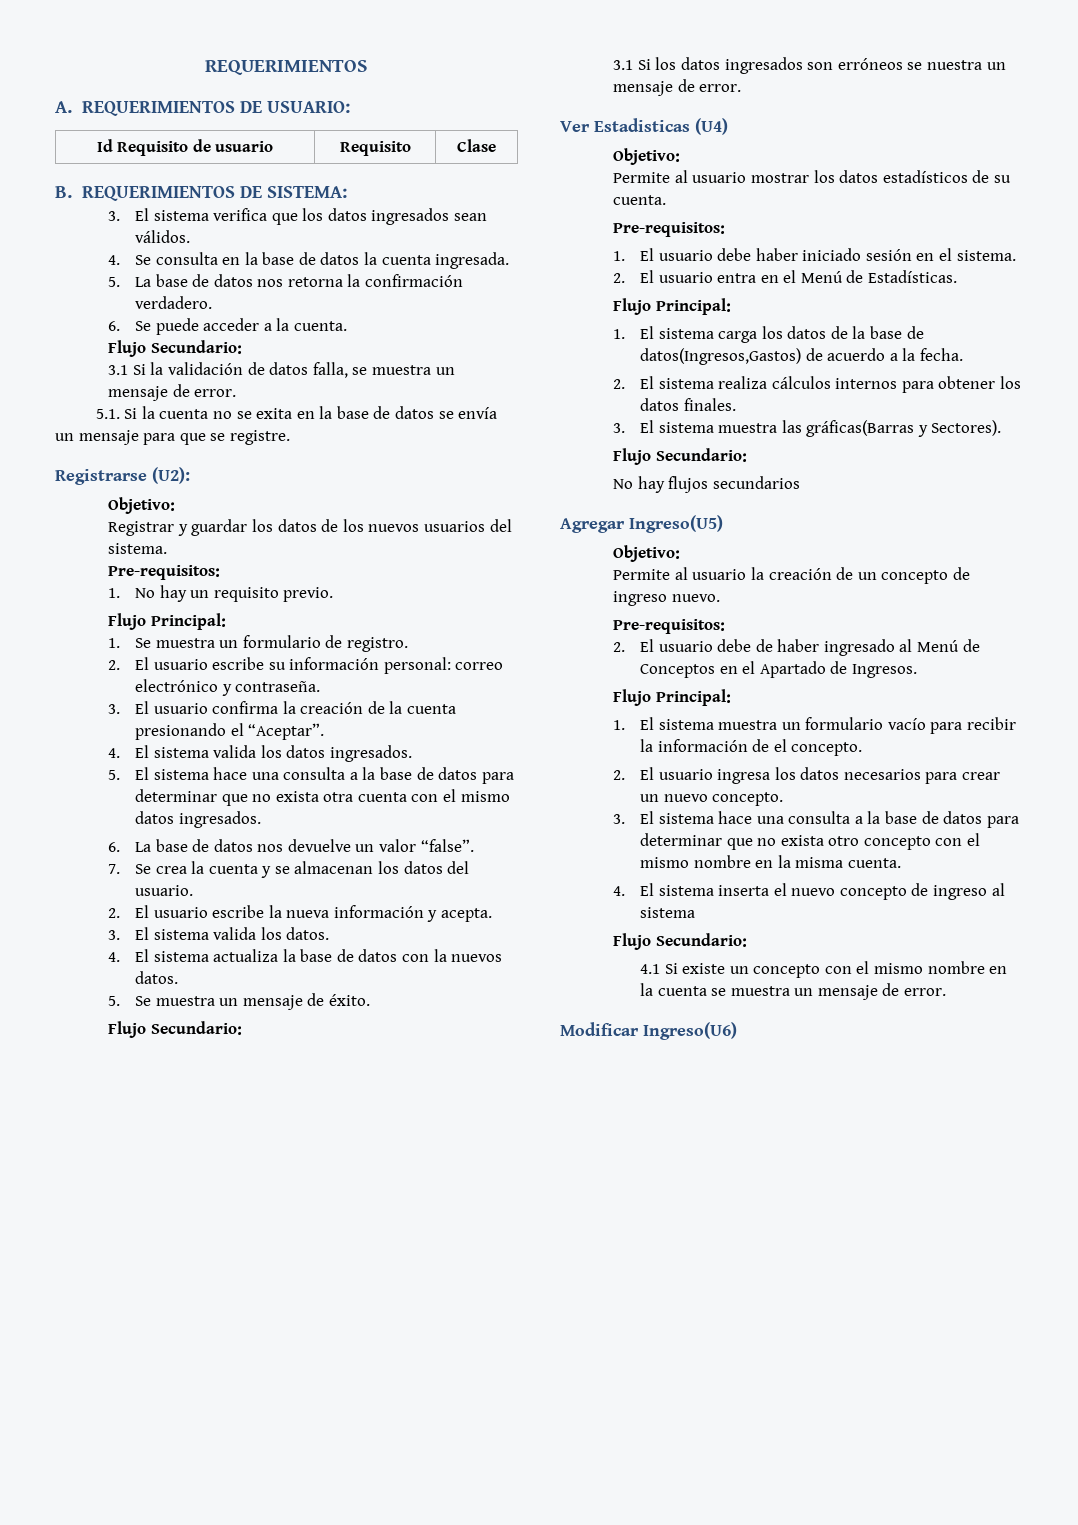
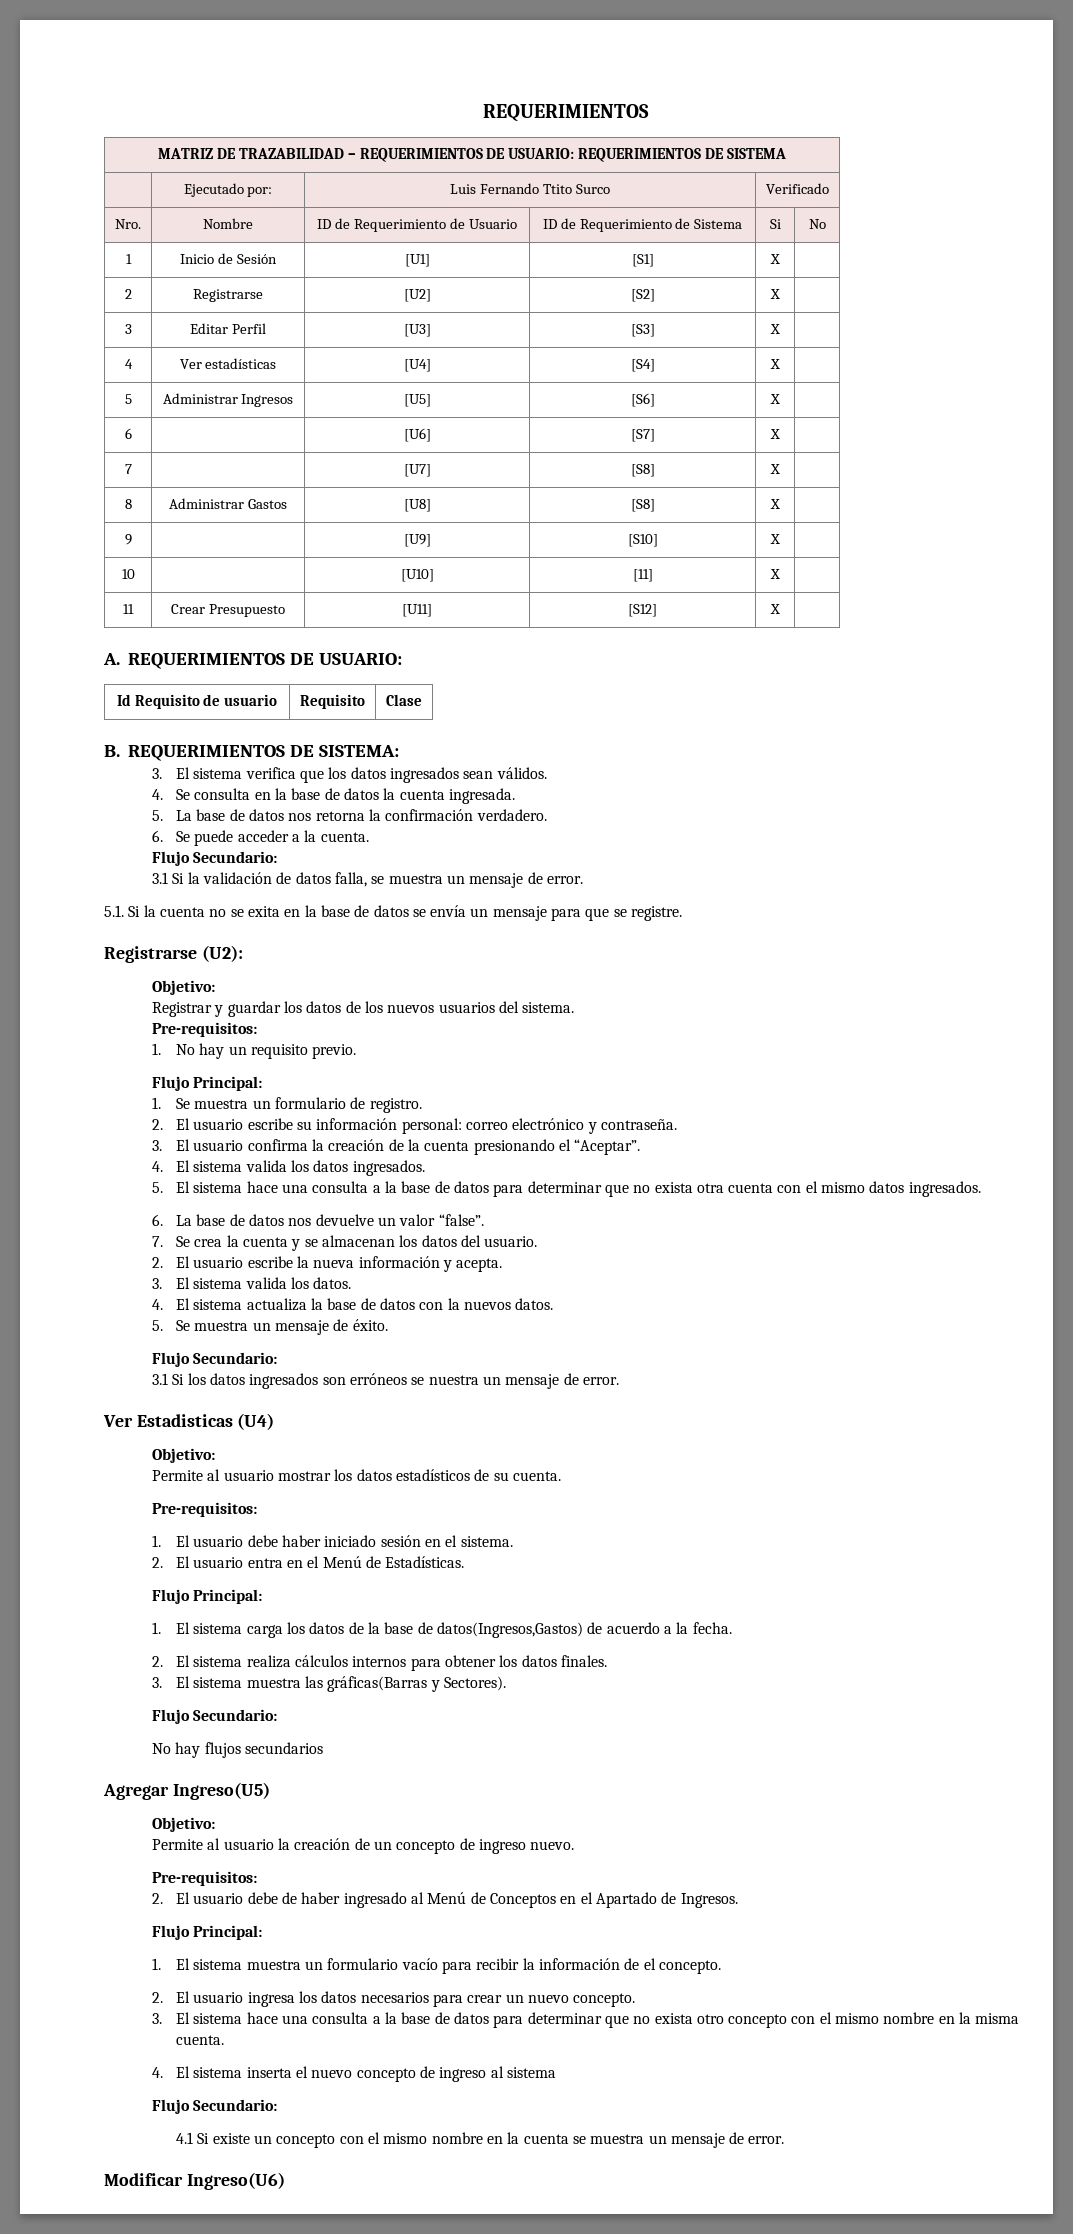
[205,60,368,75] REQUERIMIENTOS -> [483,104,649,122] [157,148,787,162] [183,183,273,197] [450,183,610,194] [766,183,829,194] [115,219,141,229] [203,218,253,229] [317,218,517,232] [542,218,743,232] [769,219,781,229] [808,219,826,229] [125,254,132,264] [180,253,277,264] [404,254,430,267] [631,254,654,267] [769,254,780,264] [124,289,132,299] [193,289,263,302] [403,289,431,302] [630,289,655,302] [769,289,780,299] [124,324,132,334] [190,323,266,334] [403,324,431,337] [630,324,655,337] [769,324,780,334] [124,359,133,369] [179,358,277,369] [403,359,431,372] [630,359,655,372] [769,359,780,369] [124,394,132,404] [162,393,294,407] [403,394,431,407] [630,393,655,407] [769,394,780,404] [124,428,132,439] [403,428,431,442] [630,429,655,442] [769,429,780,439] [124,464,132,474] [403,464,431,477] [630,464,655,477] [769,464,780,474] [124,499,132,509] [169,498,287,509] [403,499,431,512] [630,499,655,512] [769,499,780,509] [124,534,132,545] [403,534,431,547] [627,534,658,547] [769,534,780,544] [121,569,135,579] [400,569,434,582] [632,569,653,582] [769,569,780,579] [123,604,134,614] [171,604,285,617] [402,604,432,617] [628,604,657,617] [769,604,780,614] REQUERIMIENTOS // MATRIZ DE TRAZABILIDAD – REQUERIMIENTOS DE USUARIO: REQUERIMIENTOS DE SISTEMA // | Ejecutado por: | Luis Fernando Ttito Surco | Verificado // Nro. | Nombre | ID de Requerimiento de Usuario | ID de Requerimiento de Sistema | Si | No // 1 | Inicio de Sesión | [U1] | [S1] | X | // 2 | Registrarse | [U2] | [S2] | X | // 3 | Editar Perfil | [U3] | [S3] | X | // 4 | Ver estadísticas | [U4] | [S4] | X | // 5 | Administrar Ingresos | [U5] | [S6] | X | // 6 | | [U6] | [S7] | X | // 7 | | [U7] | [S8] | X | // 8 | Administrar Gastos | [U8] | [S8] | X | // 9 | | [U9] | [S10] | X | // 10 | | [U10] | [11] | X | // 11 | Crear Presupuesto | [U11] | [S12] | X |

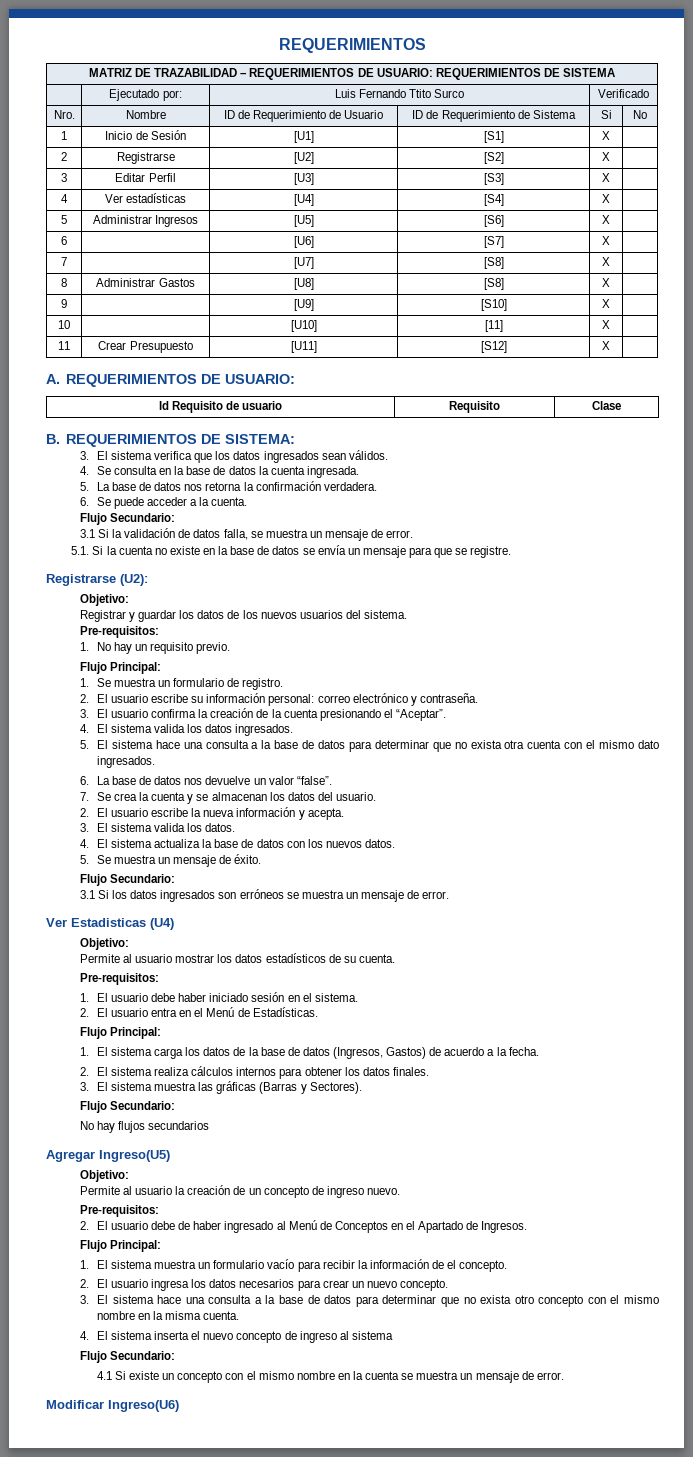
[476,809,547,821] verdadero. -> [323,482,377,491] verdadera.
[230,906,280,917] se exita -> [169,546,200,555] existe
[869,1181,905,1193] datos -> [638,740,660,749] dato
[447,1298,460,1310] la -> [307,839,323,848] los
[428,1375,479,1385] nuestra -> [301,890,344,899] muestra
[436,1622,583,1638] datos(Ingresos,Gastos) -> [302,1047,427,1059] datos (Ingresos, Gastos)
[327,1676,428,1692] gráficas(Barras -> [216,1081,298,1094] gráficas (Barras

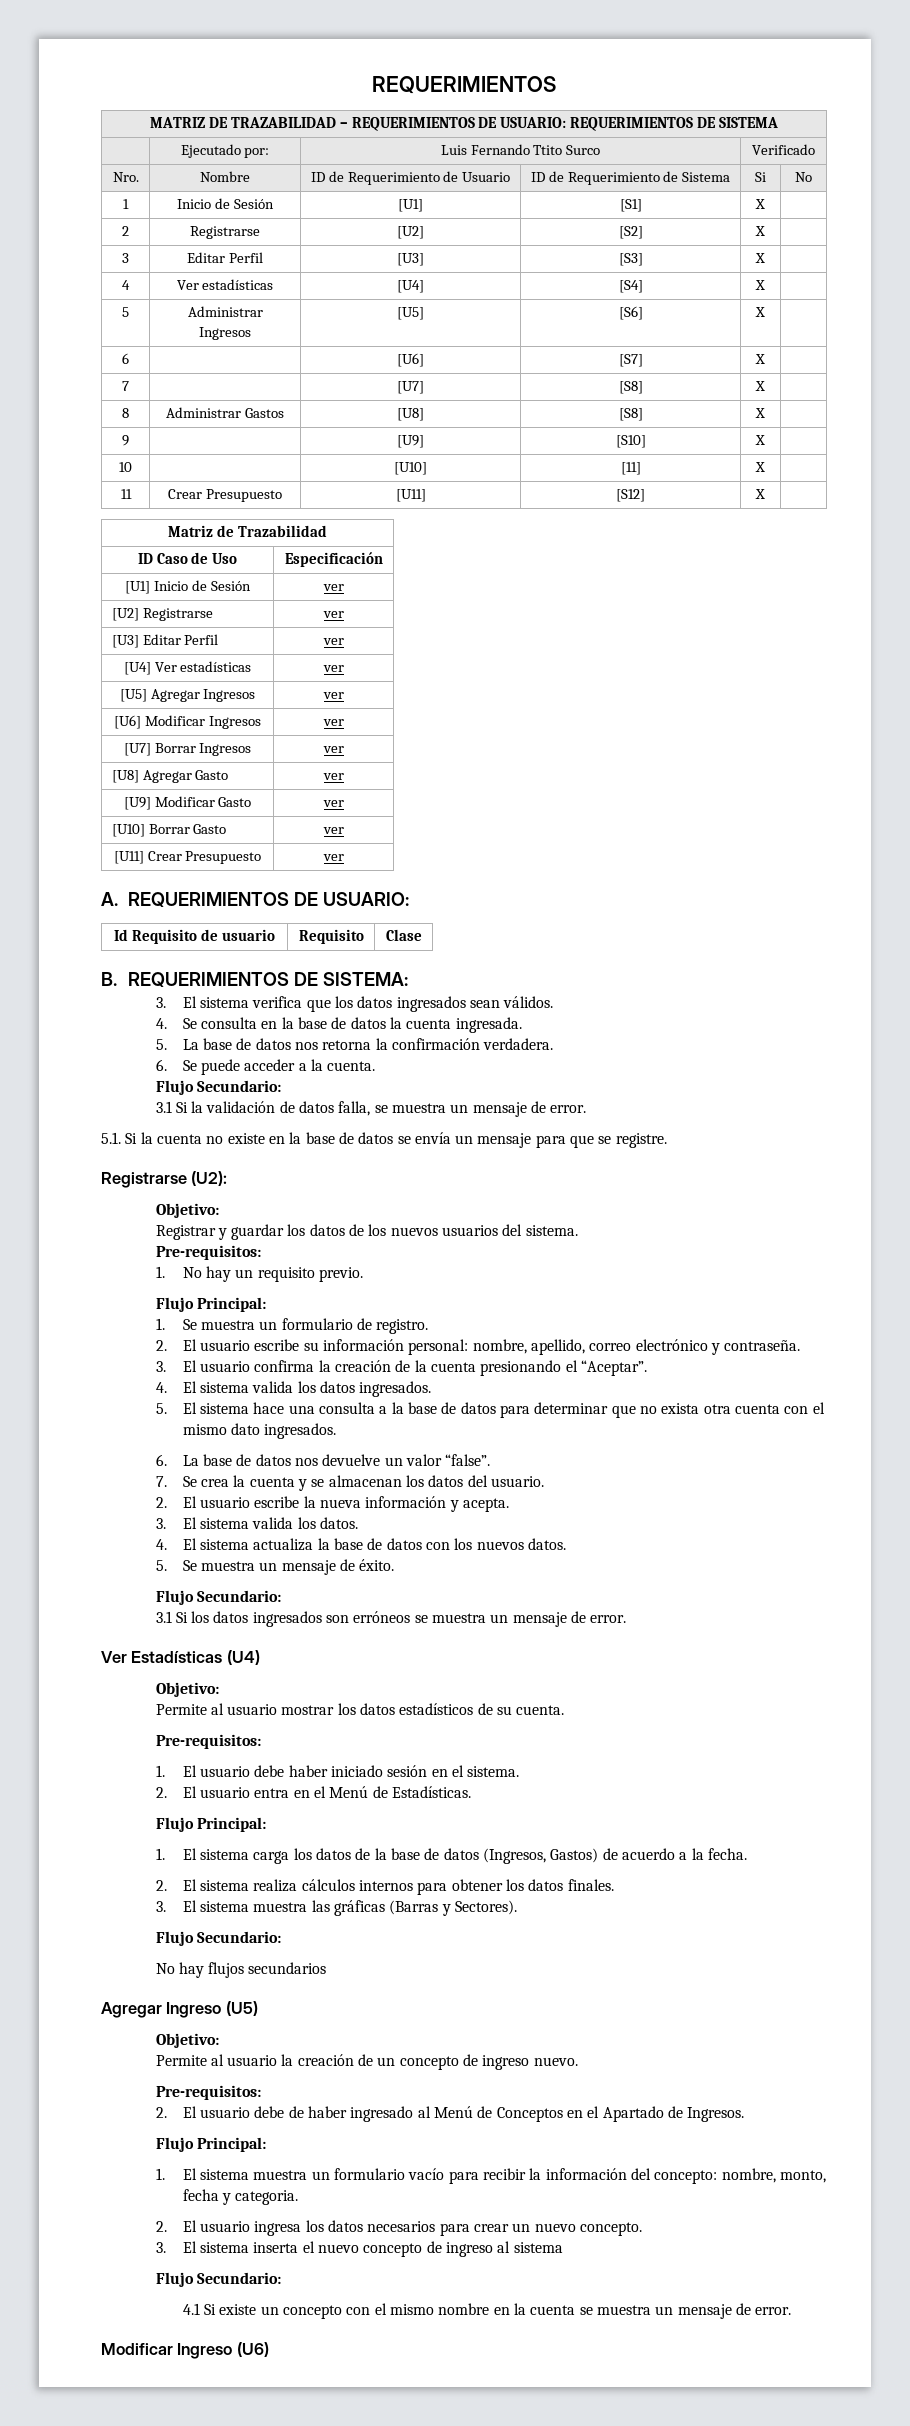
(610, 345) none -> [168,525,327,537] [137,552,238,564] [284,552,383,567] [125,580,251,594] [322,584,344,591] [111,608,213,621] [322,611,344,618] [111,634,219,648] [322,638,344,645] [123,661,252,675] [322,665,344,672] [119,689,256,702] [322,692,344,699] [114,715,261,729] [322,719,344,726] [123,743,252,756] [322,746,344,753] [111,770,229,783] [322,773,344,780] [123,796,252,810] [322,800,344,807] [111,824,227,837] [322,827,344,834] [113,851,262,864] [322,854,344,861] // Matriz de Trazabilidad // ID Caso de Uso | Especificación // [U1] Inicio de Sesión | ver // [U2] Registrarse | ver // [U3] Editar Perfil | ver // [U4] Ver estadísticas | ver // [U5] Agregar Ingresos | ver // [U6] Modificar Ingresos | ver // [U7] Borrar Ingresos | ver // [U8] Agregar Gasto | ver // [U9] Modificar Gasto | ver // [U10] Borrar Gasto | ver // [U11] Crear Presupuesto | ver
(315, 700) none -> [472,1339,586,1355] nombre, apellido,
[71,918,146,927] Estadisticas -> [131,1651,223,1663] Estadísticas
[99,1150,170,1162] Ingreso(U5) -> [166,2001,258,2018] Ingreso (U5)
[431,1260,508,1272] de el concepto. -> [630,2168,826,2184] [182,2189,299,2205] del concepto: nombre, monto, fecha y categoria.
[157,1295,659,1307] [96,1311,240,1320] [79,1331,153,1340] hace una consulta a la base de datos para determinar que no exista otro concepto con el mismo nombre en la misma cuenta. // 4. El sistema -> (250, 2247) none
[108,1400,179,1412] Ingreso(U6) -> [177,2342,269,2359] Ingreso (U6)

